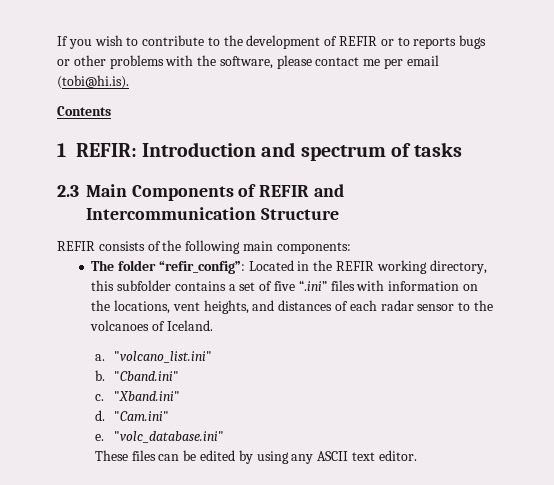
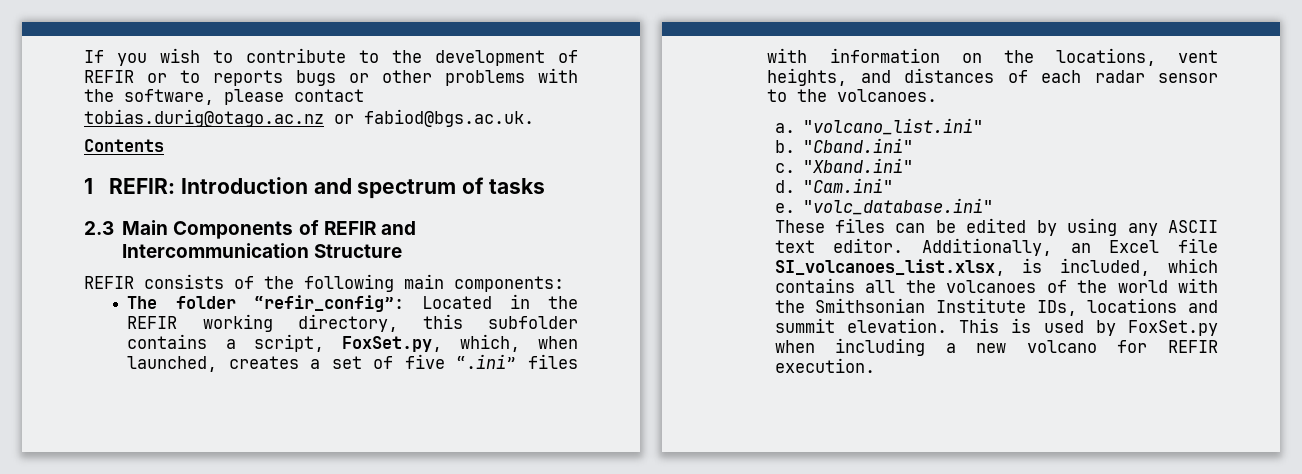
[363,55,439,69] [57,75,129,89] me per email (tobi@hi.is). -> [84,109,534,127] tobias.durig@otago.ac.nz or fabiod@bgs.ac.uk.
(236, 287) none -> [253,334,578,352] [127,356,321,372] script, FoxSet.py, which, when launched, creates a
[90,320,213,331] volcanoes of Iceland. -> [837,89,938,102] volcanoes.
(417, 455) none -> [921,238,1218,256] [774,258,1218,276] [774,278,1218,293] [774,298,1218,316] [774,318,1218,336] [774,338,1218,356] [774,358,875,373] Additionally, an Excel file SI_volcanoes_list.xlsx, is included, which contains all the volcanoes of the world with the Smithsonian Institute IDs, locations and summit elevation. This is used by FoxSet.py when including a new volcano for REFIR execution.

